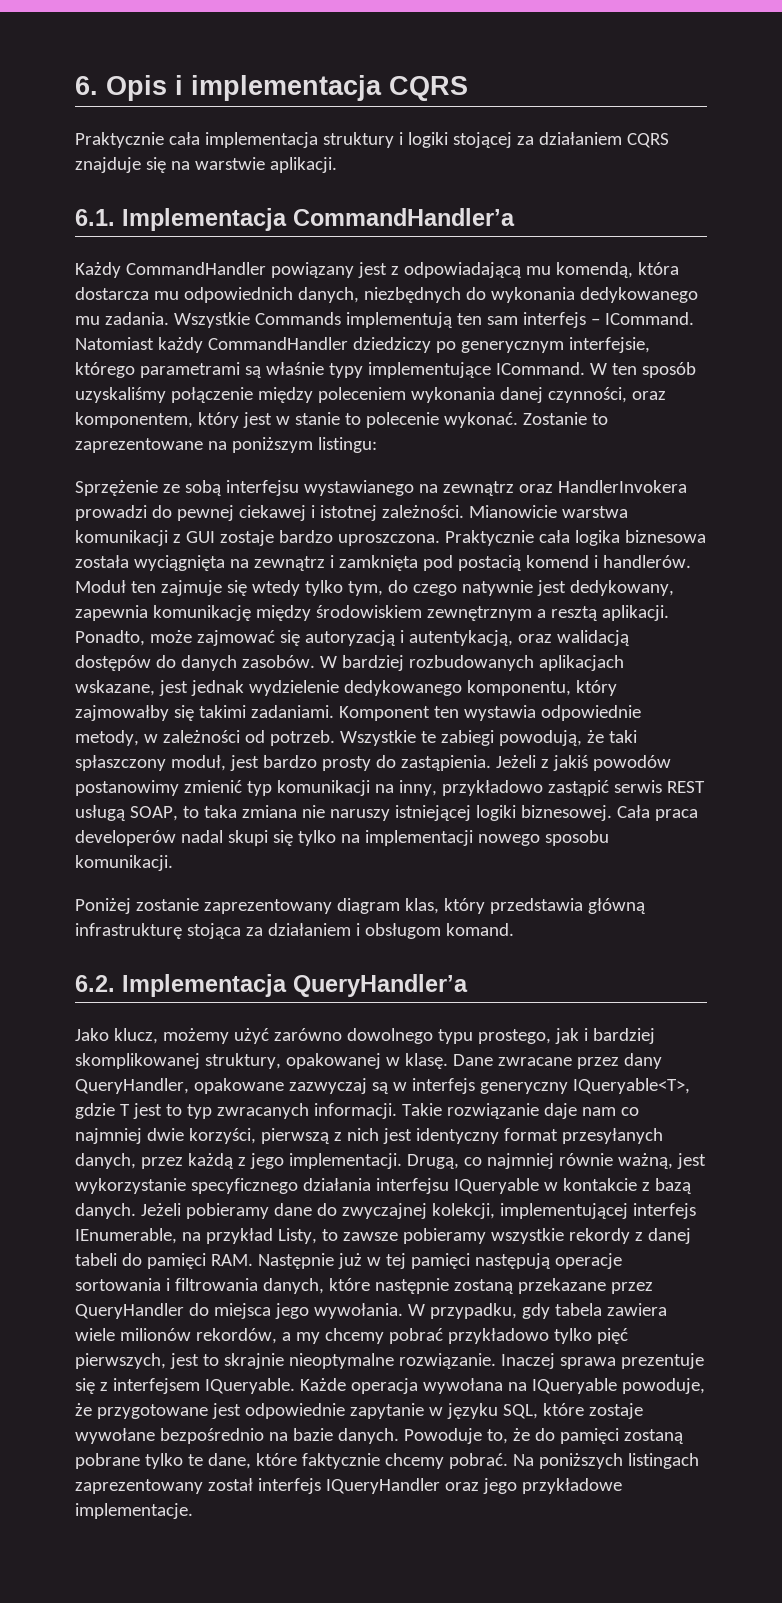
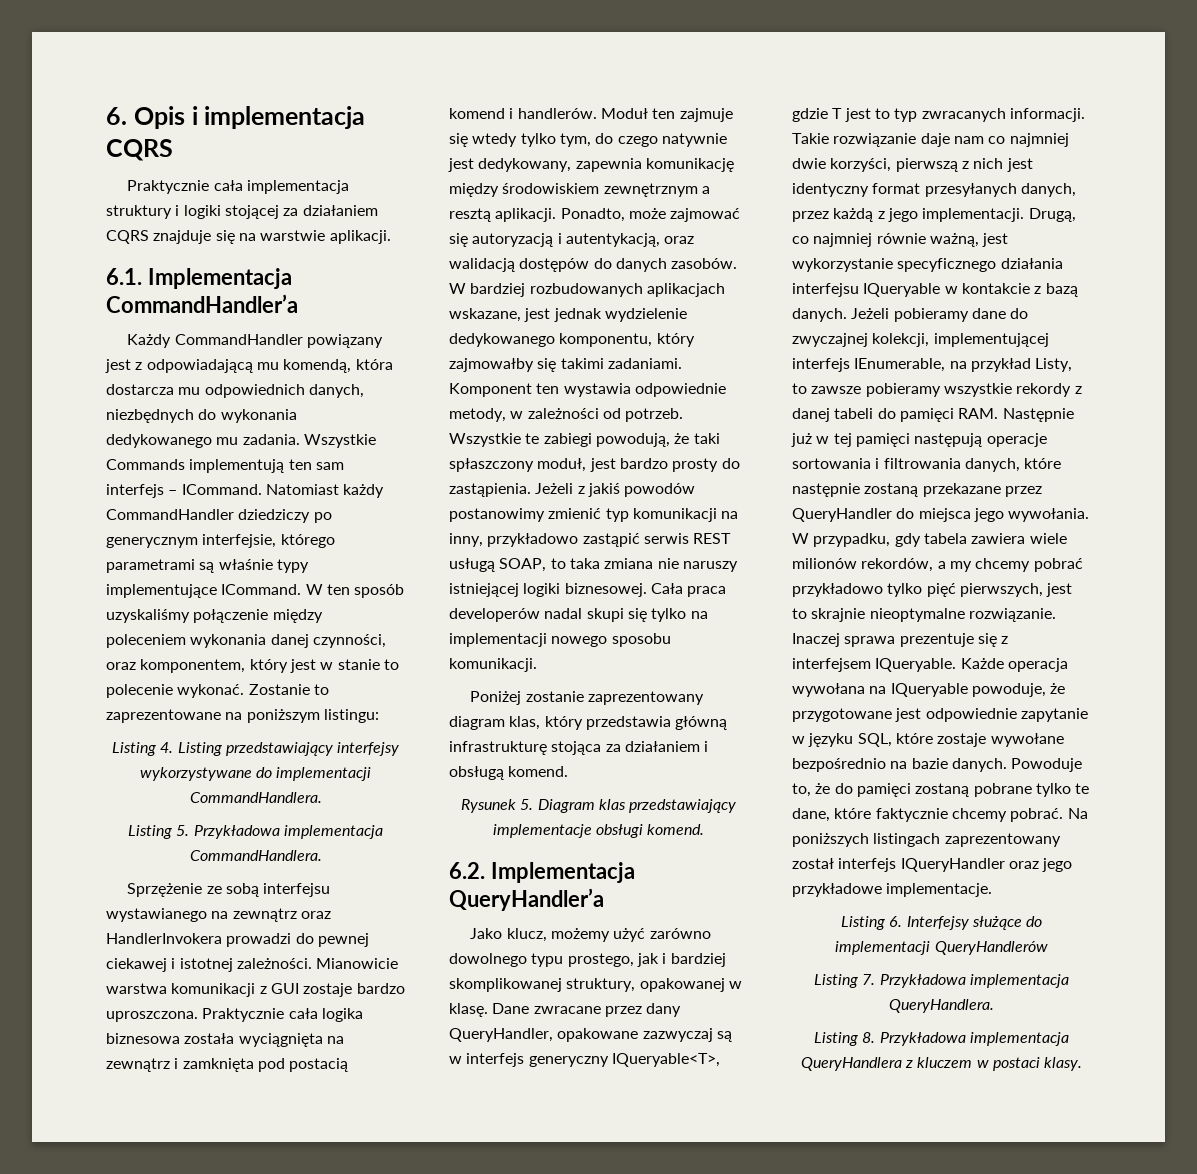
(377, 445) none -> [111,742,400,756] [139,767,372,781] [189,792,322,803] [128,825,383,839] [189,850,322,861] // Listing 4. Listing przedstawiający interfejsy wykorzystywane do implementacji CommandHandlera. // Listing 5. Przykładowa implementacja CommandHandlera.
[364,923,514,939] obsługom komand. -> [449,766,569,780] [460,799,737,813] [492,824,705,838] obsługą komend. // Rysunek 5. Diagram klas przedstawiający implementacje obsługi komend.
(193, 1511) none -> [840,916,1043,930] [835,941,1048,955] [814,974,1069,988] [889,999,994,1013] [814,1032,1069,1046] [800,1057,1083,1071] // Listing 6. Interfejsy służące do implementacji QueryHandlerów // Listing 7. Przykładowa implementacja QueryHandlera. // Listing 8. Przykładowa implementacja QueryHandlera z kluczem w postaci klasy.

